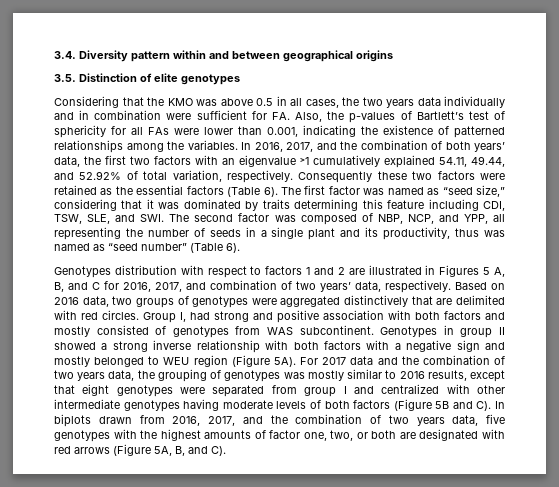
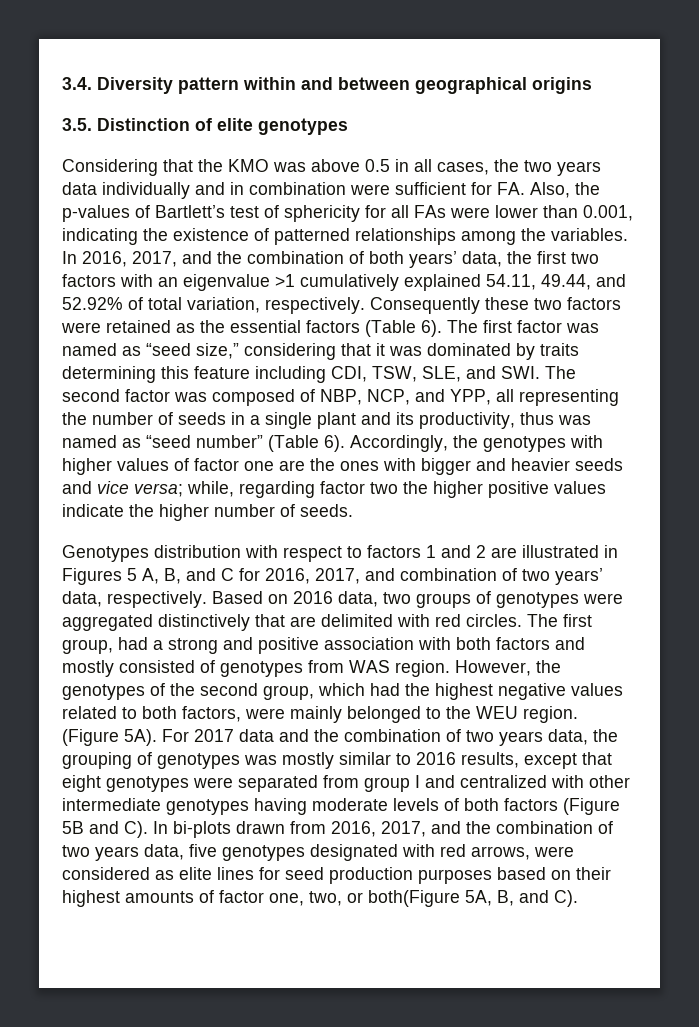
(240, 248) none -> [350,435,603,452] [62,458,623,475] [62,481,606,498] [62,504,353,521] Accordingly, the genotypes with higher values of factor one are the ones with bigger and heavier seeds and vice versa; while, regarding factor two the higher positive values indicate the higher number of seeds.
[143,312,210,323] Group I, had -> [527,614,592,627] [62,637,163,654] The first group, had a
[299,325,506,338] [54,340,506,353] [54,355,228,367] subcontinent. Genotypes in group II showed a strong inverse relationship with both factors with a negative sign and mostly belonged to WEU region -> [395,660,561,677] [62,683,623,700] [62,706,578,723] region. However, the genotypes of the second group, which had the highest negative values related to both factors, were mainly belonged to the WEU region.
[54,414,91,427] biplots -> [173,821,231,838] bi-plots
[113,429,158,439] with the -> [310,844,574,861] [62,867,611,884] designated with red arrows, were considered as elite lines for seed production purposes based on their
[371,429,506,441] [54,444,151,456] both are designated with red arrows (Figure -> [368,890,460,907] both(Figure

